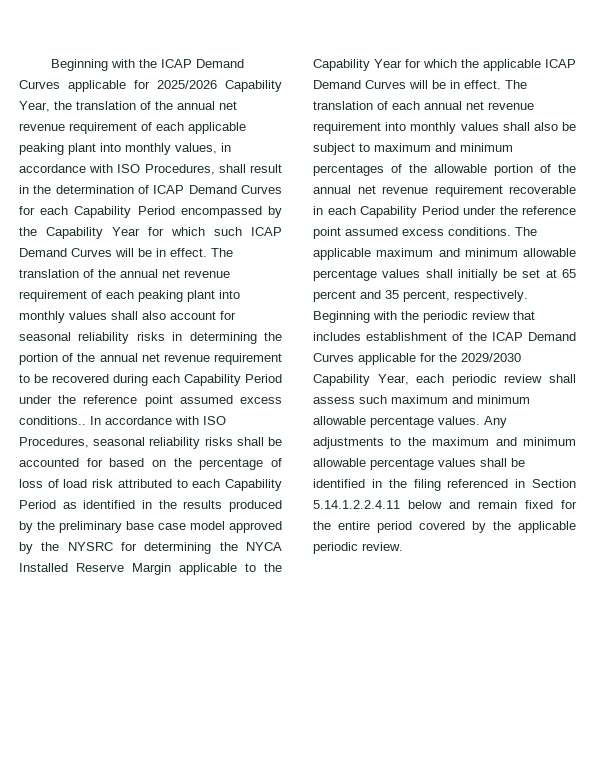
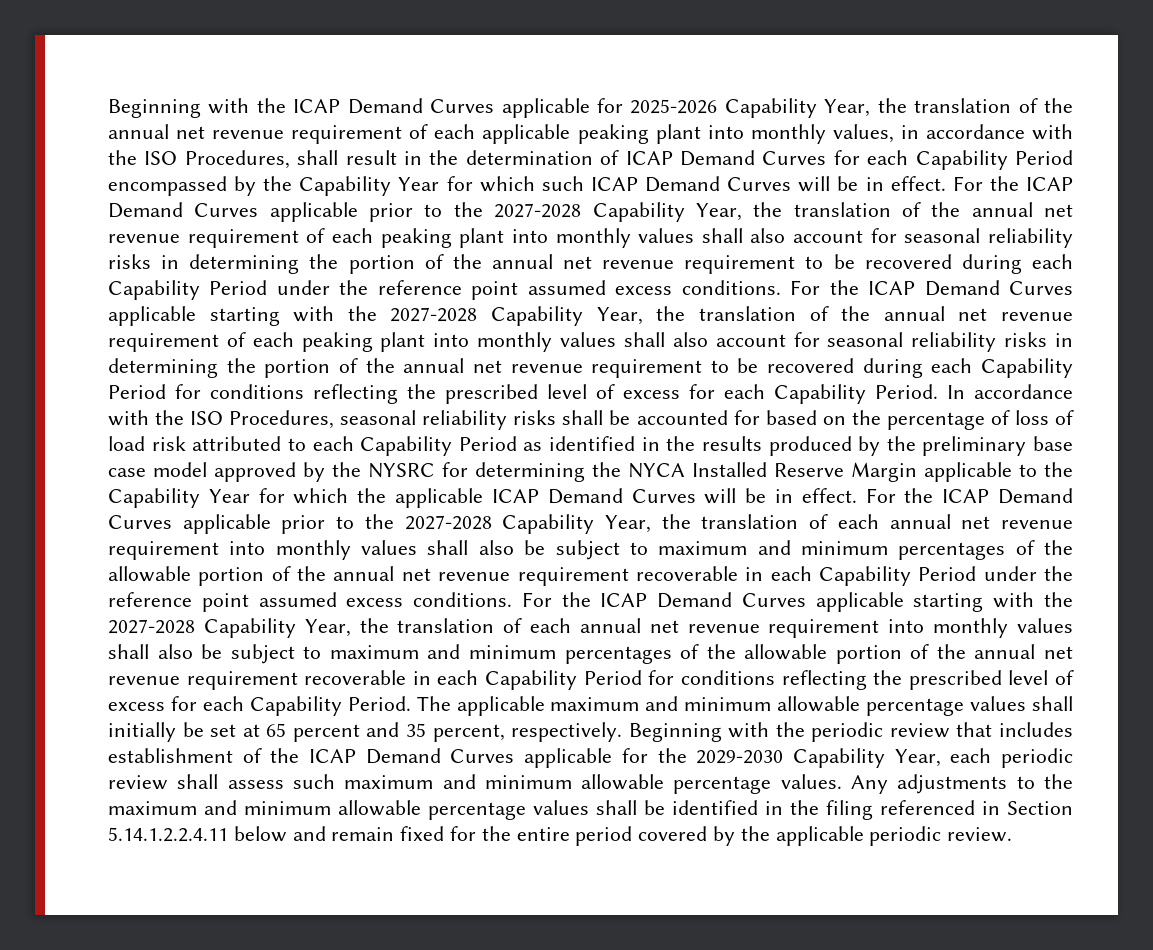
[157,80,217,89] 2025/2026 -> [630,99,718,114] 2025-2026
(114, 168) none -> [108,150,137,165] the
[211,248,233,257] The -> [952,176,1073,191] [108,202,783,222] For the ICAP Demand Curves applicable prior to the 2027-2028 Capability Year, the
[19,416,86,425] conditions.. -> [681,280,1073,296] [108,306,1074,326] [108,332,1073,352] [108,358,1073,378] [108,384,938,404] conditions. For the ICAP Demand Curves applicable starting with the 2027-2028 Capability Year, the translation of the annual net revenue requirement of each peaking plant into monthly values shall also account for seasonal reliability risks in determining the portion of the annual net revenue requirement to be recovered during each Capability Period for conditions reflecting the prescribed level of excess for each Capability Period.
(199, 420) none -> [155,410,185,425] the
[505,80,527,89] The -> [865,488,1073,504] [108,514,691,534] For the ICAP Demand Curves applicable prior to the 2027-2028 Capability Year, the
(511, 231) none -> [521,592,1073,612] [108,618,1073,638] [108,644,1073,664] [108,670,1075,690] [108,696,411,716] For the ICAP Demand Curves applicable starting with the 2027-2028 Capability Year, the translation of each annual net revenue requirement into monthly values shall also be subject to maximum and minimum percentages of the allowable portion of the annual net revenue requirement recoverable in each Capability Period for conditions reflecting the prescribed level of excess for each Capability Period.
[461,353,521,362] 2029/2030 -> [696,750,784,764] 2029-2030

